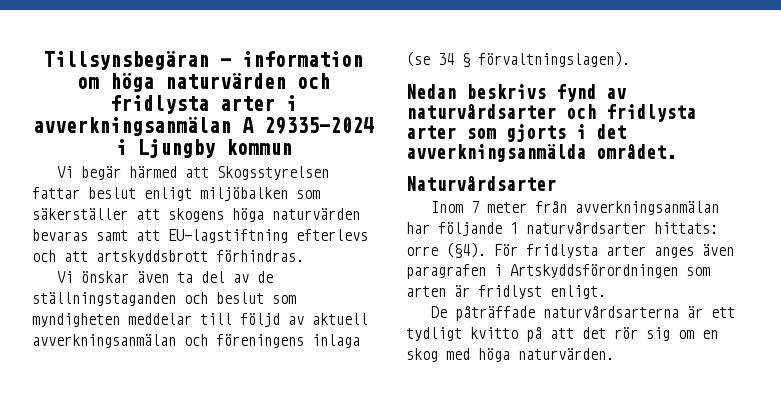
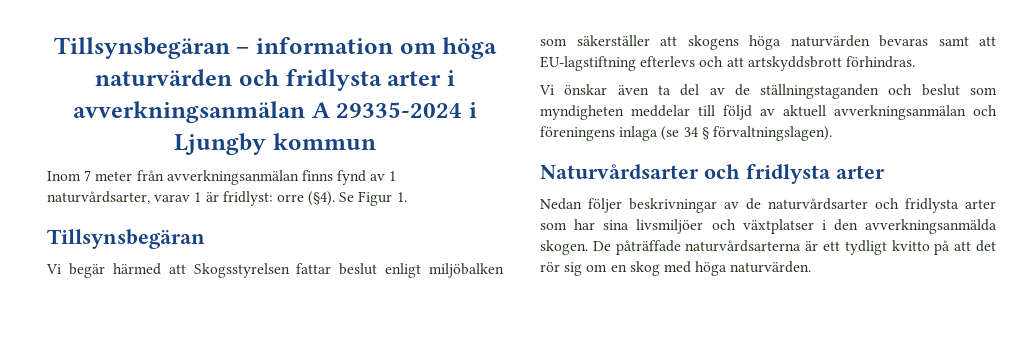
(292, 147) none -> [47,170,397,185] [47,191,407,206] [47,229,205,249] // Inom 7 meter från avverkningsanmälan finns fynd av 1 naturvårdsarter, varav 1 är fridlyst: orre (§4). Se Figur 1. // Tillsynsbegäran
[406,84,626,102] Nedan beskrivs fynd av -> [540,164,885,184] [540,198,761,213] Naturvårdsarter och fridlysta arter // Nedan följer beskrivningar av de
[506,124,626,142] [406,144,676,162] [406,176,556,191] [430,201,719,215] [406,222,718,236] [406,242,734,258] [406,264,710,279] [406,285,606,299] gjorts i det avverkningsanmälda området. // Naturvårdsarter // Inom 7 meter från avverkningsanmälan har följande 1 naturvårdsarter hittats: orre (§4). För fridlysta arter anges även paragrafen i Artskyddsförordningen som arten är fridlyst enligt. // -> [574,219,997,234] [540,240,588,255] har sina livsmiljöer och växtplatser i den avverkningsanmälda skogen.

